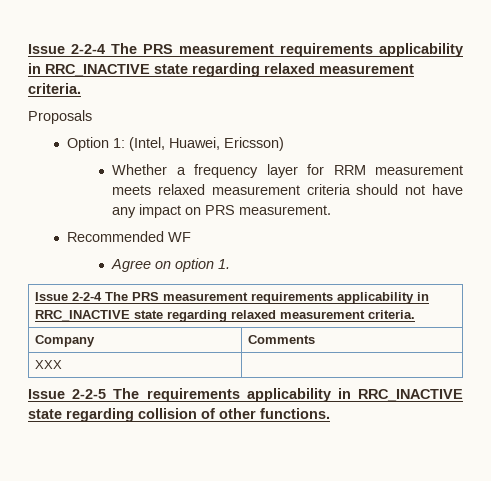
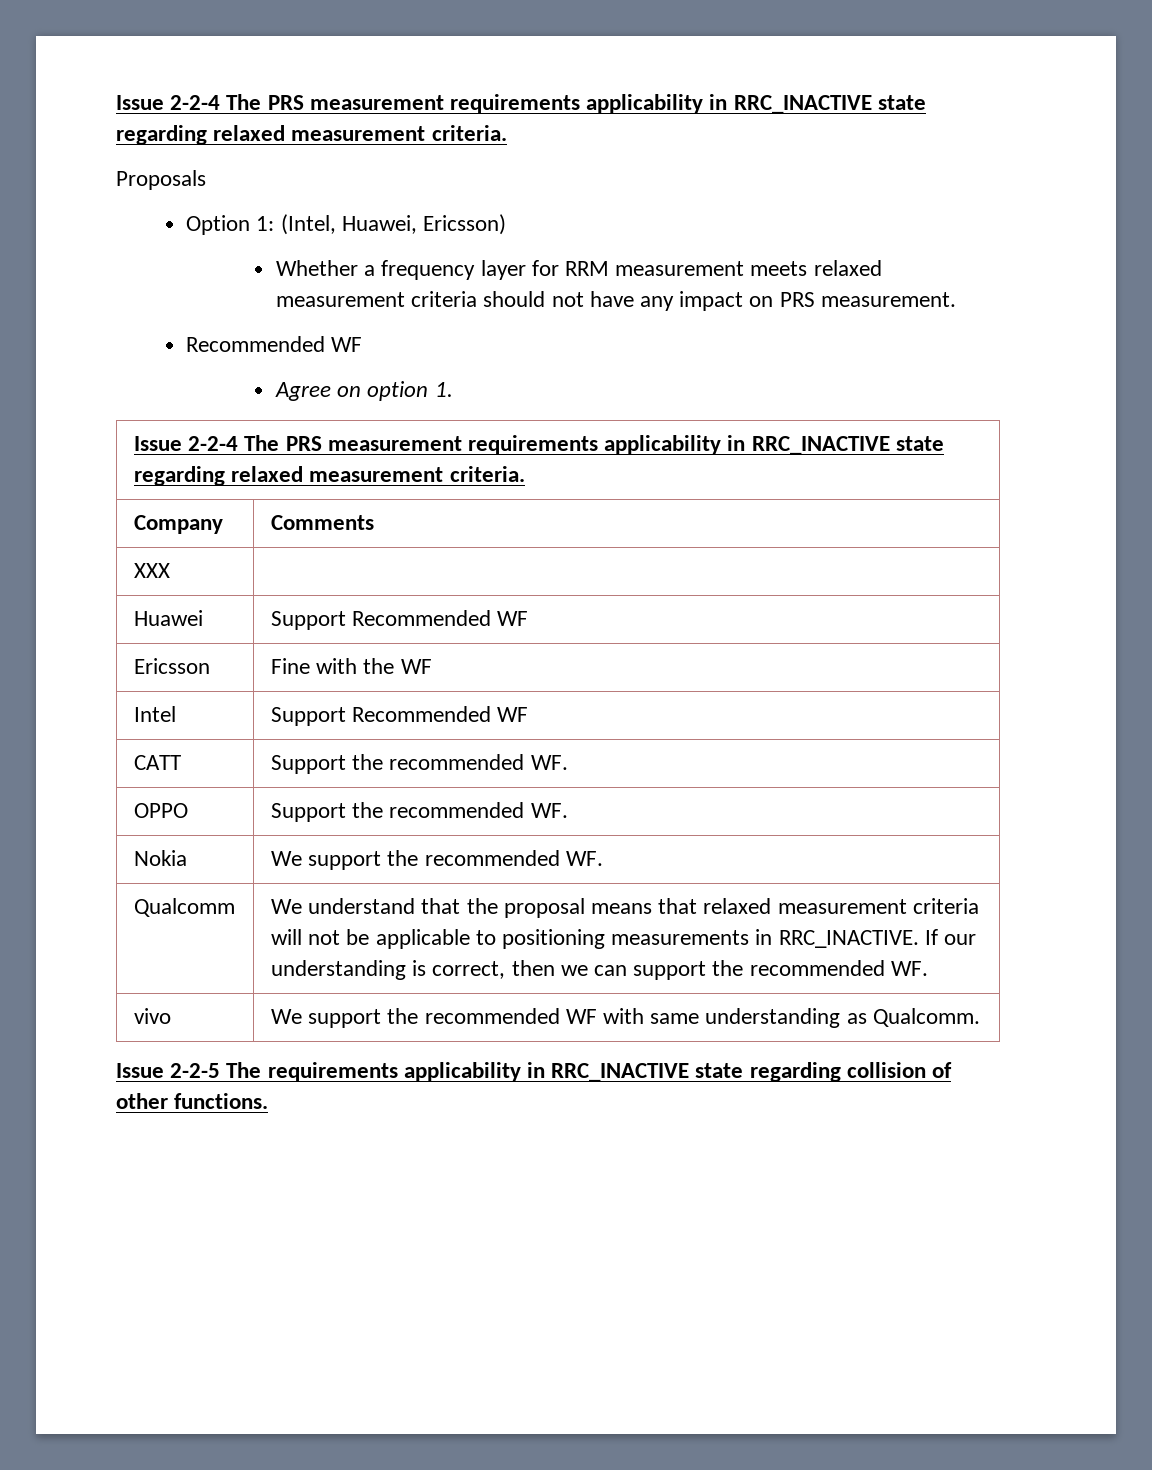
(62, 364) none -> [133,610,203,626] [270,610,529,630] [133,658,210,674] [270,658,432,674] [133,706,176,722] [270,706,529,726] [133,755,181,770] [270,754,568,774] [133,803,188,818] [270,802,568,822] [133,850,187,866] [270,850,603,870] [133,898,235,917] [270,898,979,918] [270,929,977,949] [270,960,928,980] [133,1008,171,1024] [270,1008,980,1028] // Huawei | Support Recommended WF // Ericsson | Fine with the WF // Intel | Support Recommended WF // CATT | Support the recommended WF. // OPPO | Support the recommended WF. // Nokia | We support the recommended WF. // Qualcomm | We understand that the proposal means that relaxed measurement criteria will not be applicable to positioning measurements in RRC_INACTIVE. If our understanding is correct, then we can support the recommended WF. // vivo | We support the recommended WF with same understanding as Qualcomm.

